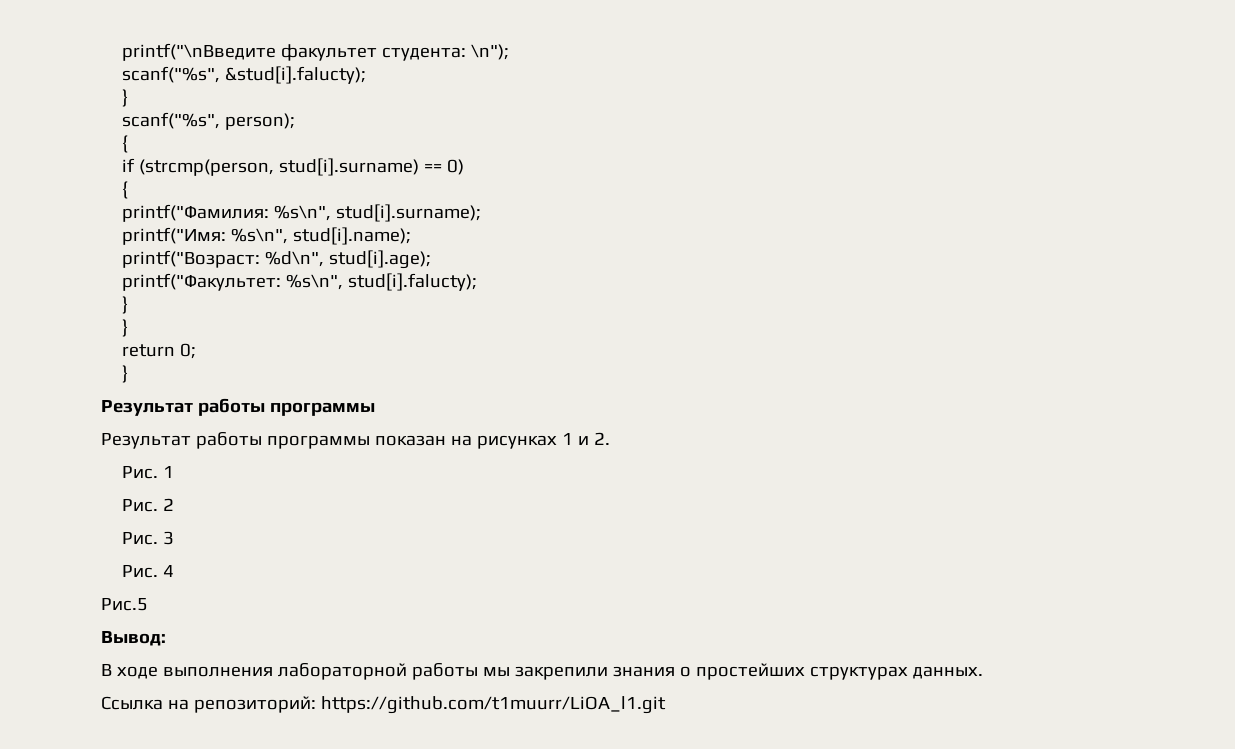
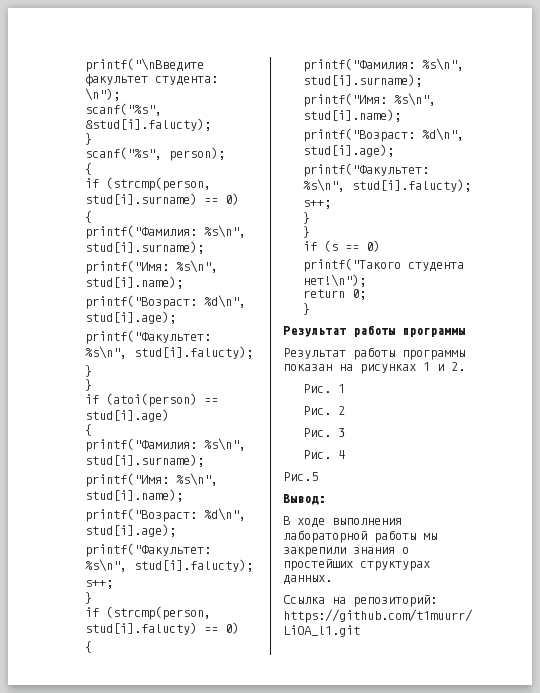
(128, 328) none -> [85,393,219,407] [85,409,170,422] [85,424,93,436] [85,438,247,452] [85,454,205,467] [85,473,219,487] [85,489,184,502] [85,508,247,522] [85,524,177,537] [85,543,212,557] [85,559,254,572] [85,580,114,589] [85,592,93,604] [85,606,212,620] [85,622,240,635] [85,641,93,653] [303,58,465,72] [303,74,423,87] [303,93,437,107] [303,109,402,122] [303,128,465,142] [303,144,395,157] [303,163,430,177] [303,179,472,192] [303,200,332,209] [303,212,311,224] [303,226,311,238] [303,240,381,252] [303,258,465,272] [303,274,367,287] // if (atoi(person) == stud[i].age) // { // printf("Фамилия: %s\n", stud[i].surname); // printf("Имя: %s\n", stud[i].name); // printf("Возраст: %d\n", stud[i].age); // printf("Факультет: %s\n", stud[i].falucty); // s++; // } // if (strcmp(person, stud[i].falucty) == 0) // { // printf("Фамилия: %s\n", stud[i].surname); // printf("Имя: %s\n", stud[i].name); // printf("Возраст: %d\n", stud[i].age); // printf("Факультет: %s\n", stud[i].falucty); // s++; // } // } // if (s == 0) // printf("Такого студента нет!\n");

